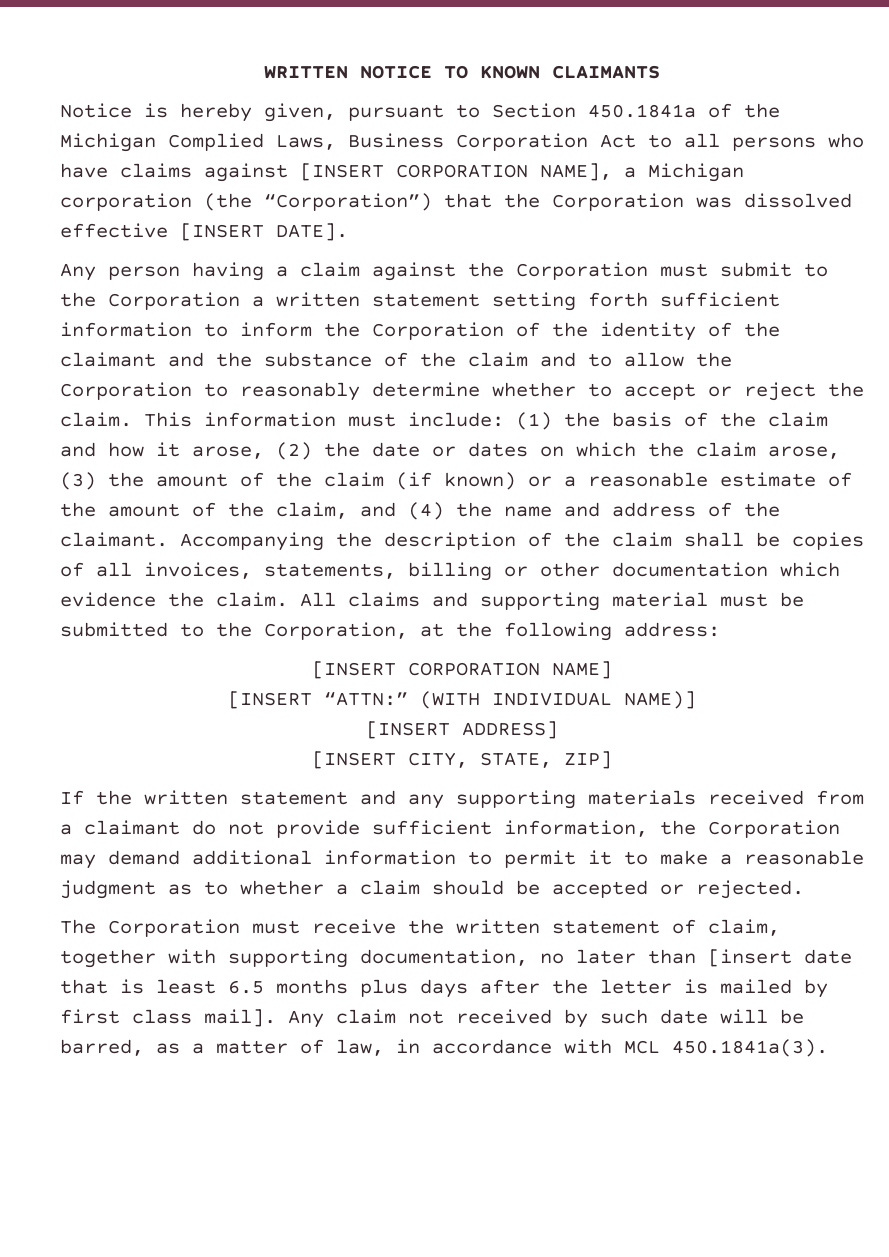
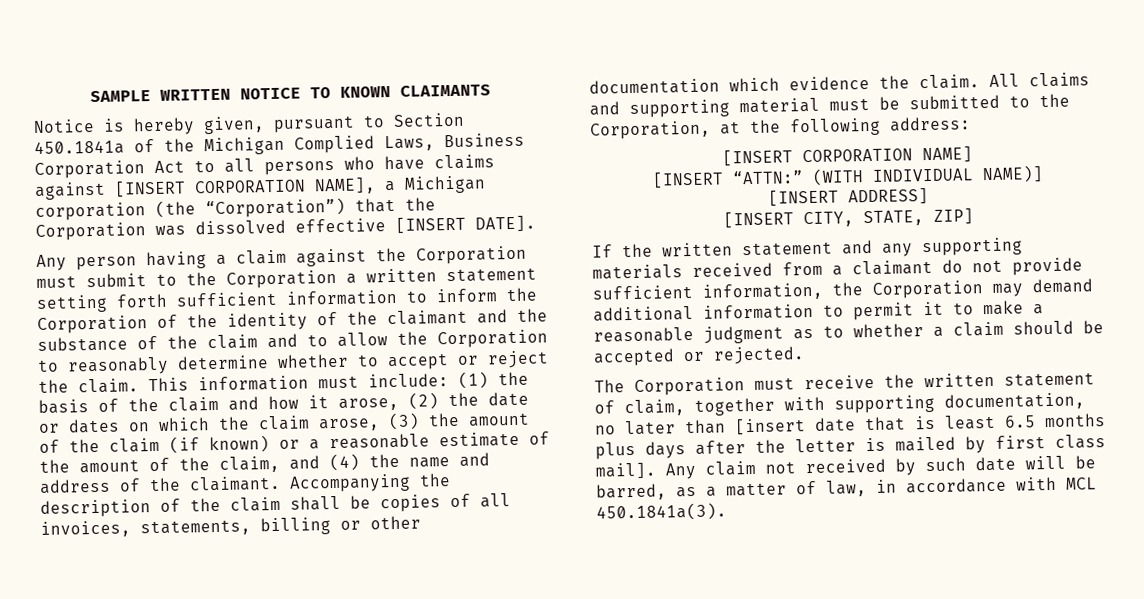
(264, 72) none -> [90,90,151,103] SAMPLE

